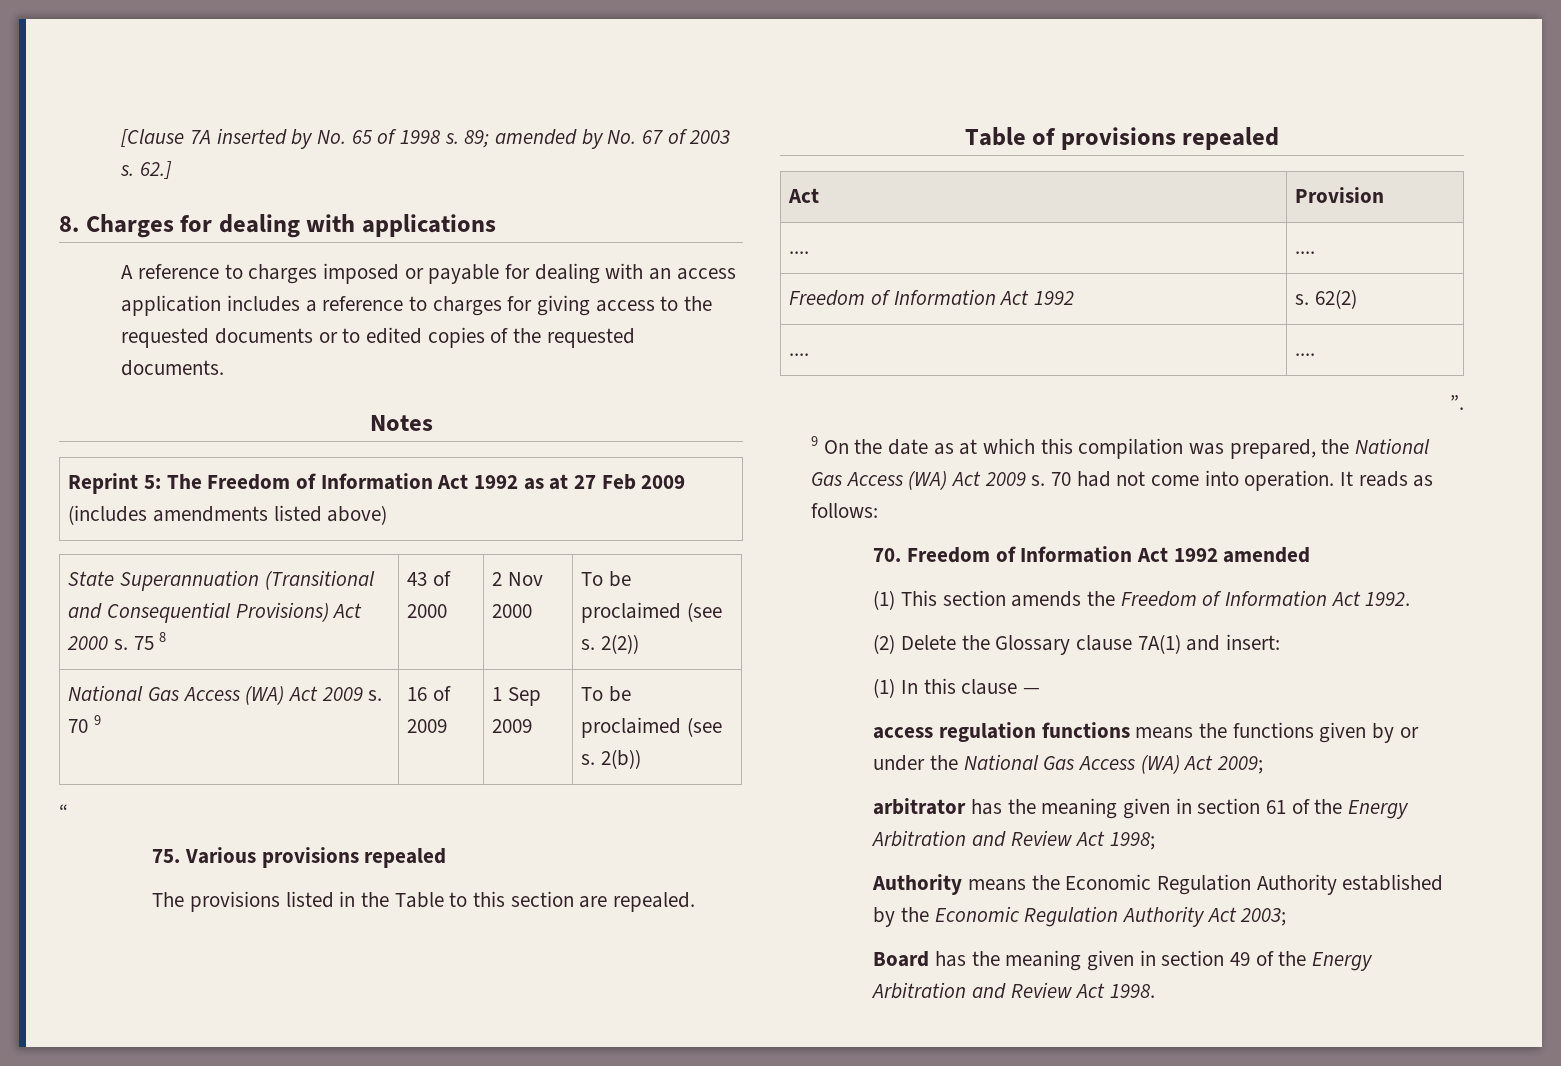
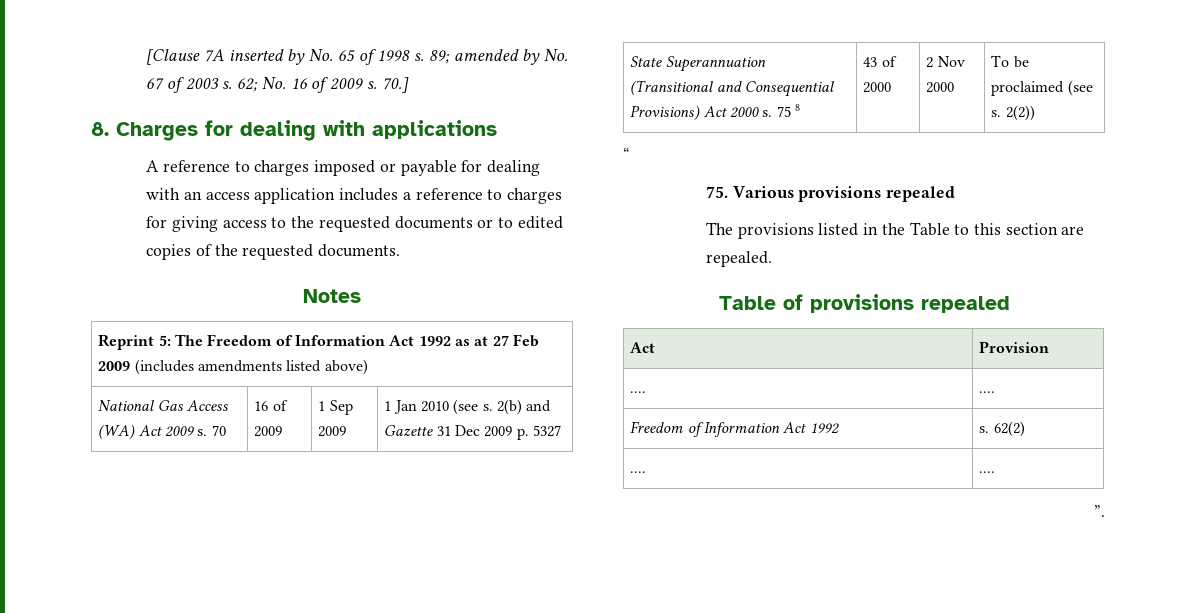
[139,161,172,179] 62.] -> [237,77,409,93] 62; No. 16 of 2009 s. 70.]
(388, 515) none -> [98,400,229,411] [98,424,226,440] [254,400,288,411] [254,426,283,437] [318,400,353,415] [318,426,347,437] [384,399,552,415] [384,425,561,440] // National Gas Access (WA) Act 2009 s. 70 | 16 of 2009 | 1 Sep 2009 | 1 Jan 2010 (see s. 2(b) and Gazette 31 Dec 2009 p. 5327
[68,685,383,705] [68,715,102,733] [407,686,452,701] [407,719,448,733] [492,687,542,706] [492,719,533,733] [581,686,632,702] [581,717,723,738] [581,749,642,769] // National Gas Access (WA) Act 2009 s. 70 9 | 16 of 2009 | 1 Sep 2009 | To be proclaimed (see s. 2(b)) -> (1035, 113) none
[811,436,1431,459] [811,470,1434,491] [811,503,879,518] [873,546,1311,563] [873,590,1411,610] [873,634,1280,655] [873,678,1040,698] [873,722,1419,743] [873,754,1263,774] [873,798,1409,819] [871,830,1155,850] [872,874,1444,895] [873,906,1287,927] [873,950,1373,971] [871,982,1155,999] // 9 On the date as at which this compilation was prepared, the National Gas Access (WA) Act 2009 s. 70 had not come into operation. It reads as follows: // 70. Freedom of Information Act 1992 amended // (1) This section amends the Freedom of Information Act 1992. // (2) Delete the Glossary clause 7A(1) and insert: // (1) In this clause — // access regulation functions means the functions given by or under the National Gas Access (WA) Act 2009; // arbitrator has the meaning given in section 61 of the Energy Arbitration and Review Act 1998; // Authority means the Economic Regulation Authority established by the Economic Regulation Authority Act 2003; // Board has the meaning given in section 49 of the Energy Arbitration and Review Act 1998. -> (1105, 511) none

